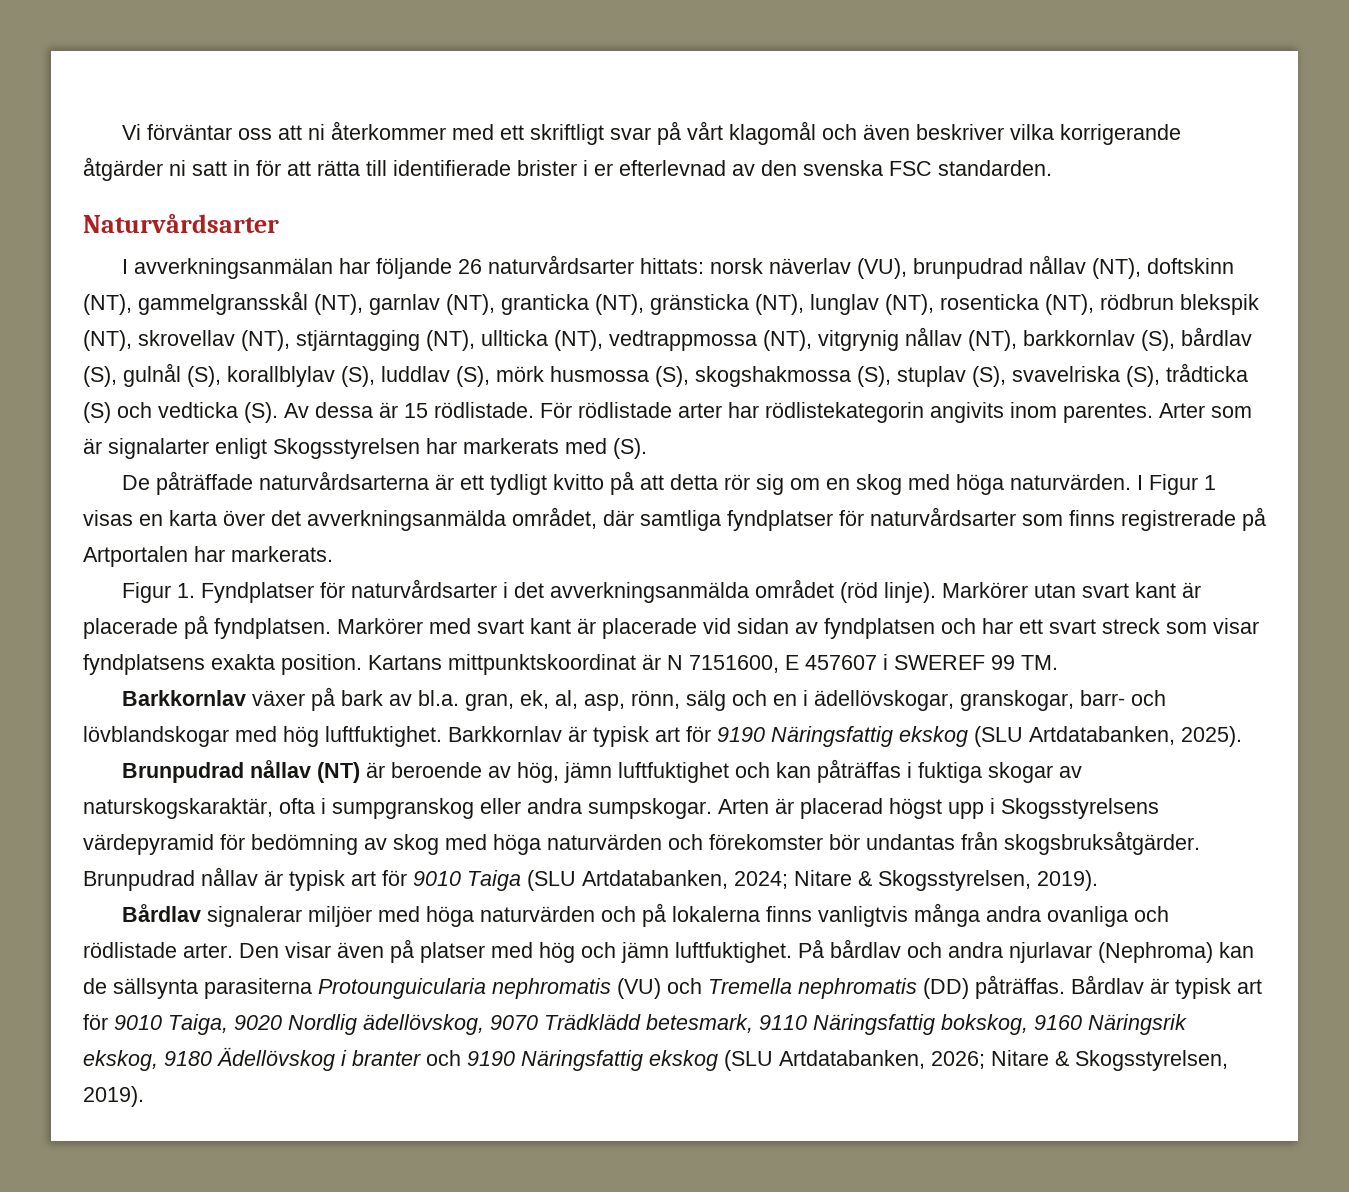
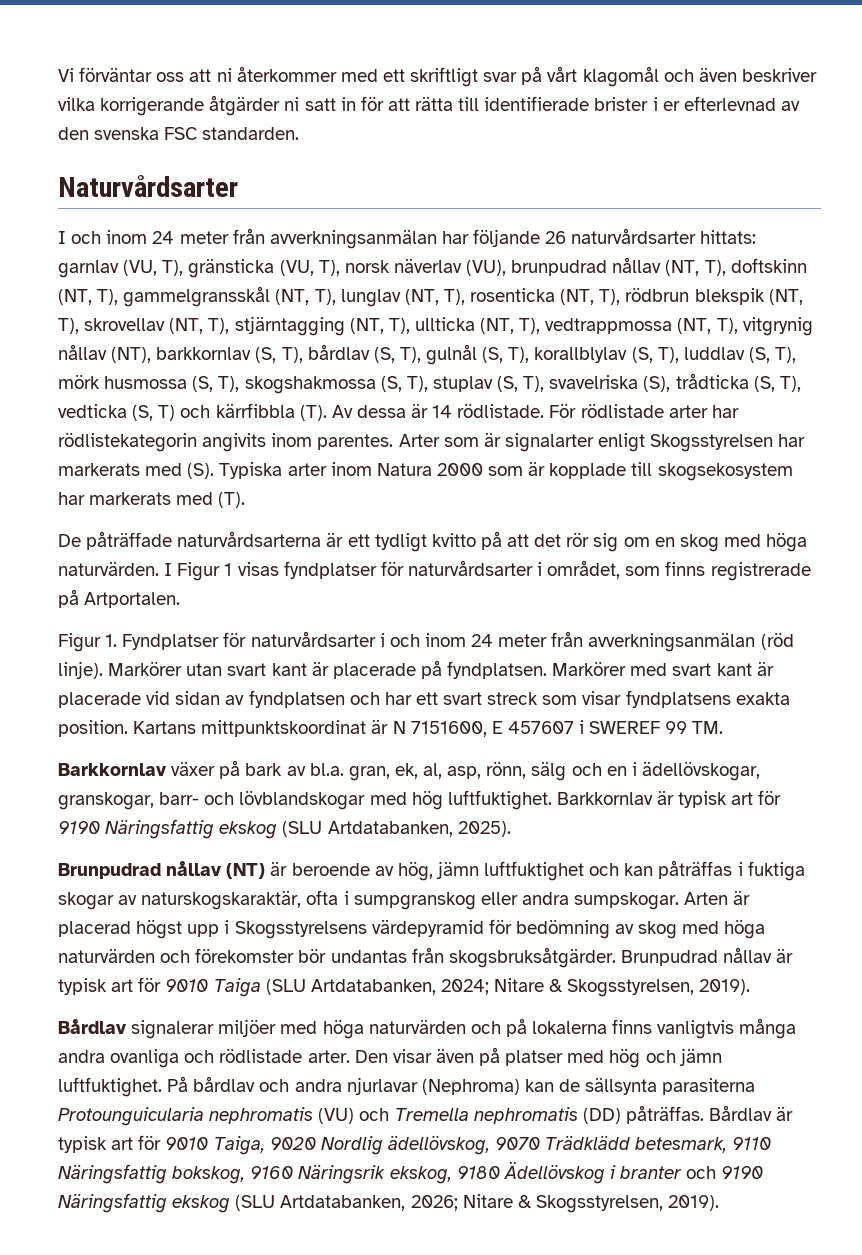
(128, 266) none -> [71,228,265,244] och inom 24 meter från
(704, 266) none -> [58,258,340,278] garnlav (VU, T), gränsticka (VU, T),
[1091,258,1234,279] [83,291,1259,315] [83,327,1252,351] [83,363,1248,387] [83,402,278,423] (NT), doftskinn (NT), gammelgransskål (NT), garnlav (NT), granticka (NT), gränsticka (NT), lunglav (NT), rosenticka (NT), rödbrun blekspik (NT), skrovellav (NT), stjärntagging (NT), ullticka (NT), vedtrappmossa (NT), vitgrynig nållav (NT), barkkornlav (S), bårdlav (S), gulnål (S), korallblylav (S), luddlav (S), mörk husmossa (S), skogshakmossa (S), stuplav (S), svavelriska (S), trådticka (S) och vedticka (S). -> [665,258,807,276] [58,286,803,307] [58,316,813,336] [58,344,797,365] [58,373,801,394] [58,403,327,421] (NT, T), doftskinn (NT, T), gammelgransskål (NT, T), lunglav (NT, T), rosenticka (NT, T), rödbrun blekspik (NT, T), skrovellav (NT, T), stjärntagging (NT, T), ullticka (NT, T), vedtrappmossa (NT, T), vitgrynig nållav (NT), barkkornlav (S, T), bårdlav (S, T), gulnål (S, T), korallblylav (S, T), luddlav (S, T), mörk husmossa (S, T), skogshakmossa (S, T), stuplav (S, T), svavelriska (S), trådticka (S, T), vedticka (S, T) och kärrfibbla (T).
[404,403,428,418] 15 -> [432,405,453,418] 14
(647, 448) none -> [219,461,793,481] [58,492,246,508] Typiska arter inom Natura 2000 som är kopplade till skogsekosystem har markerats med (T).
[669,474,718,490] detta -> [534,534,562,547] det
[139,507,721,531] en karta över det avverkningsanmälda området, där samtliga -> (279, 569) none
(1016, 516) none -> [537,560,621,579] i området,
[83,546,333,567] Artportalen har markerats. -> [84,592,181,608] Artportalen.
[513,579,834,603] det avverkningsanmälda området -> [389,631,756,652] och inom 24 meter från avverkningsanmälan

